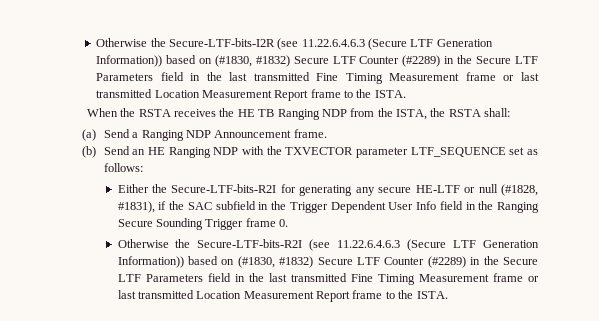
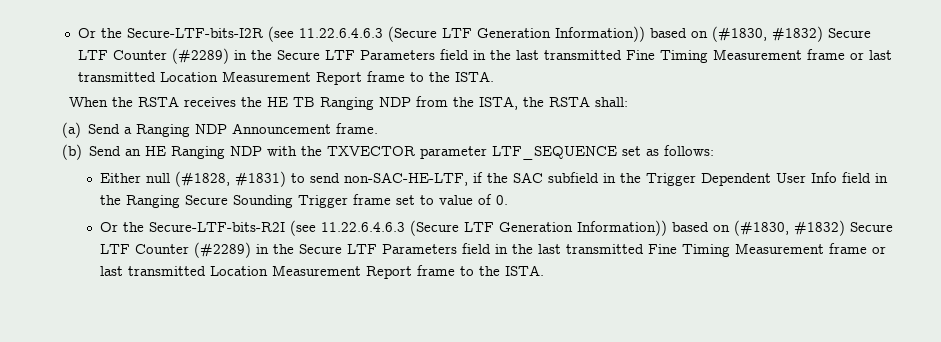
[96,38,148,47] Otherwise -> [78,28,97,38] Or
[152,184,538,196] [117,201,155,213] the Secure-LTF-bits-R2I for generating any secure HE-LTF or null (#1828, #1831), -> [146,171,469,187] null (#1828, #1831) to send non-SAC-HE-LTF,
(276, 222) none -> [396,194,493,205] set to value of
[117,239,169,248] Otherwise -> [100,222,119,232] Or

